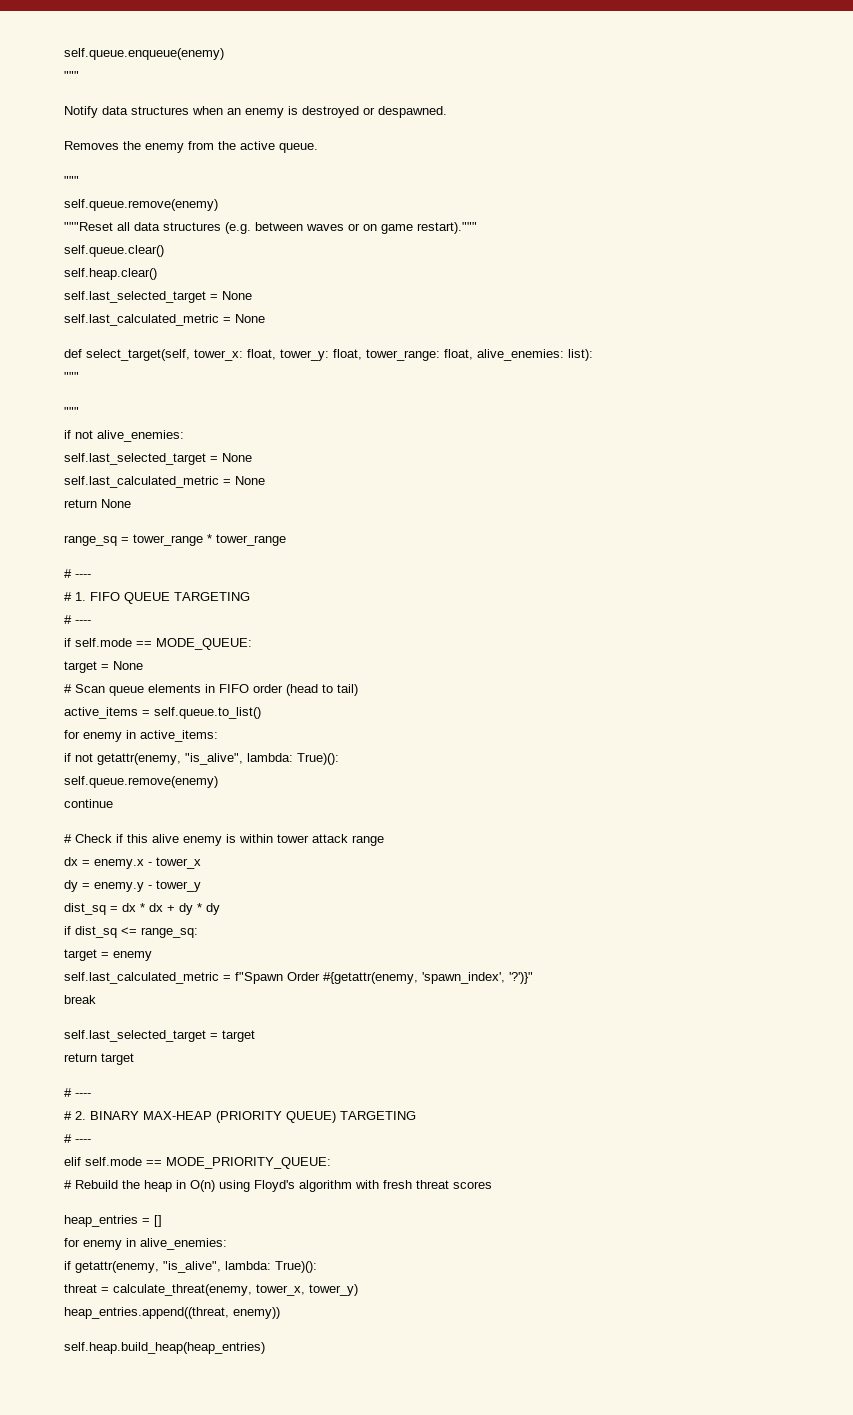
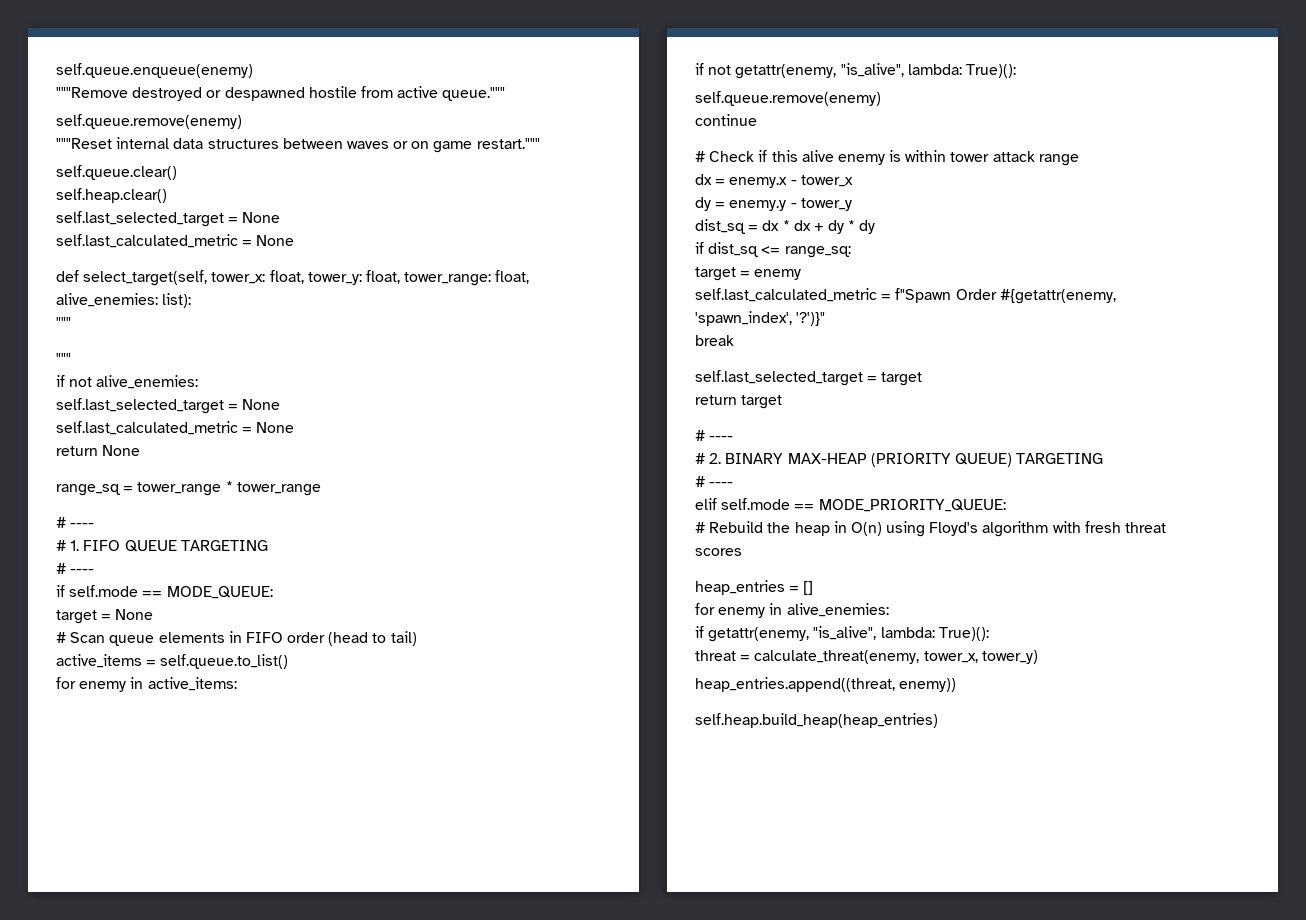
[64,71,79,80] [64,106,447,118] [64,141,318,153] [64,176,79,185] """ // Notify data structures when an enemy is destroyed or despawned. // Removes the enemy from the active queue. // """ -> [56,86,506,101] """Remove destroyed or despawned hostile from active queue."""
[117,222,251,234] all data structures (e.g. -> [116,137,279,149] internal data structures
[417,222,477,234] restart).""" -> [476,138,540,149] restart."""

